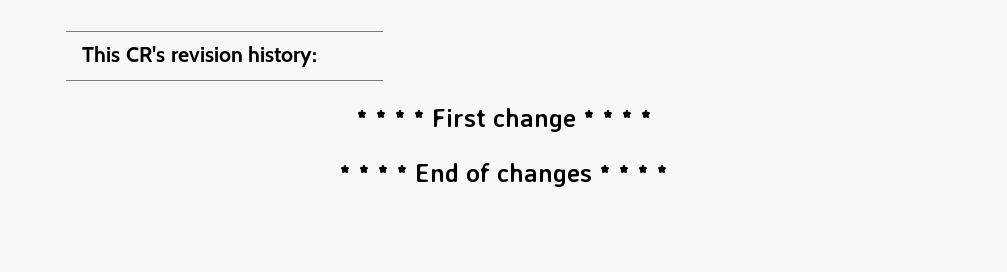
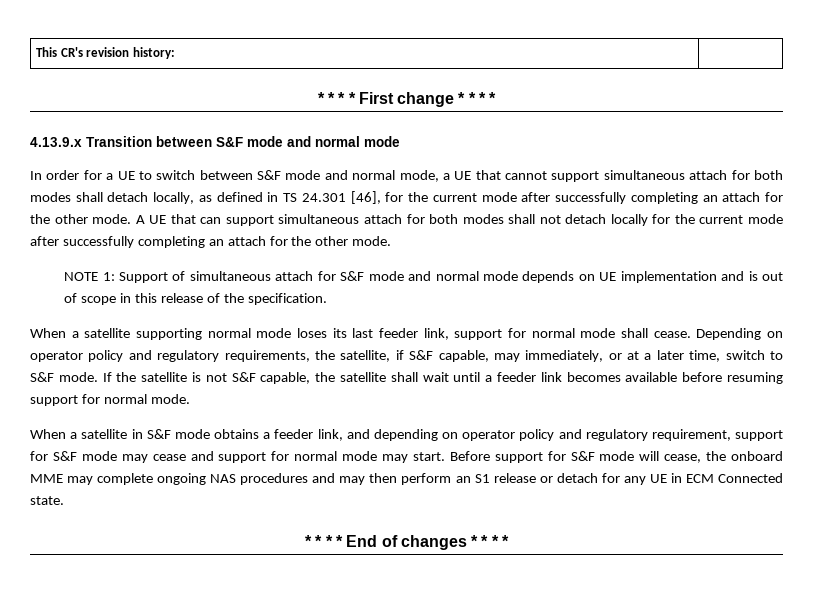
(652, 118) none -> [30,136,400,147] [30,170,784,182] [30,191,783,204] [30,214,783,226] [30,236,392,248] [64,271,783,283] [64,293,327,305] [30,328,783,340] [30,350,784,362] [30,372,783,384] [30,394,190,406] [30,429,783,441] [30,451,783,463] [30,473,783,485] [30,496,64,505] // 4.13.9.x Transition between S&F mode and normal mode // In order for a UE to switch between S&F mode and normal mode, a UE that cannot support simultaneous attach for both modes shall detach locally, as defined in TS 24.301 [46], for the current mode after successfully completing an attach for the other mode. A UE that can support simultaneous attach for both modes shall not detach locally for the current mode after successfully completing an attach for the other mode. // NOTE 1: Support of simultaneous attach for S&F mode and normal mode depends on UE implementation and is out of scope in this release of the specification. // When a satellite supporting normal mode loses its last feeder link, support for normal mode shall cease. Depending on operator policy and regulatory requirements, the satellite, if S&F capable, may immediately, or at a later time, switch to S&F mode. If the satellite is not S&F capable, the satellite shall wait until a feeder link becomes available before resuming support for normal mode. // When a satellite in S&F mode obtains a feeder link, and depending on operator policy and regulatory requirement, support for S&F mode may cease and support for normal mode may start. Before support for S&F mode will cease, the onboard MME may complete ongoing NAS procedures and may then perform an S1 release or detach for any UE in ECM Connected state.

